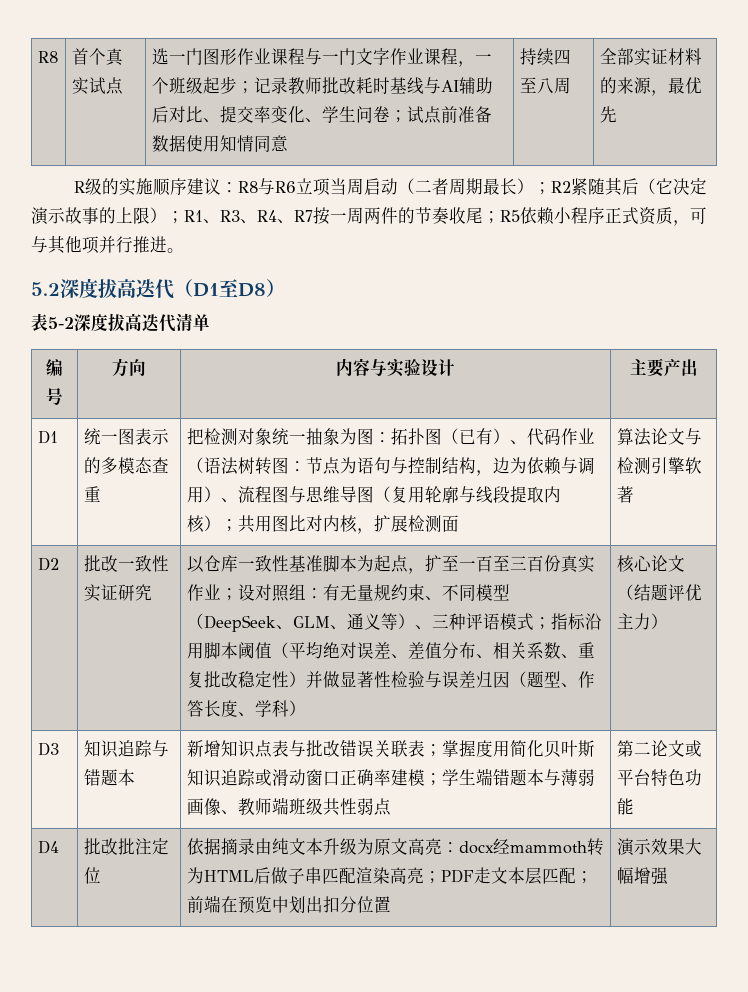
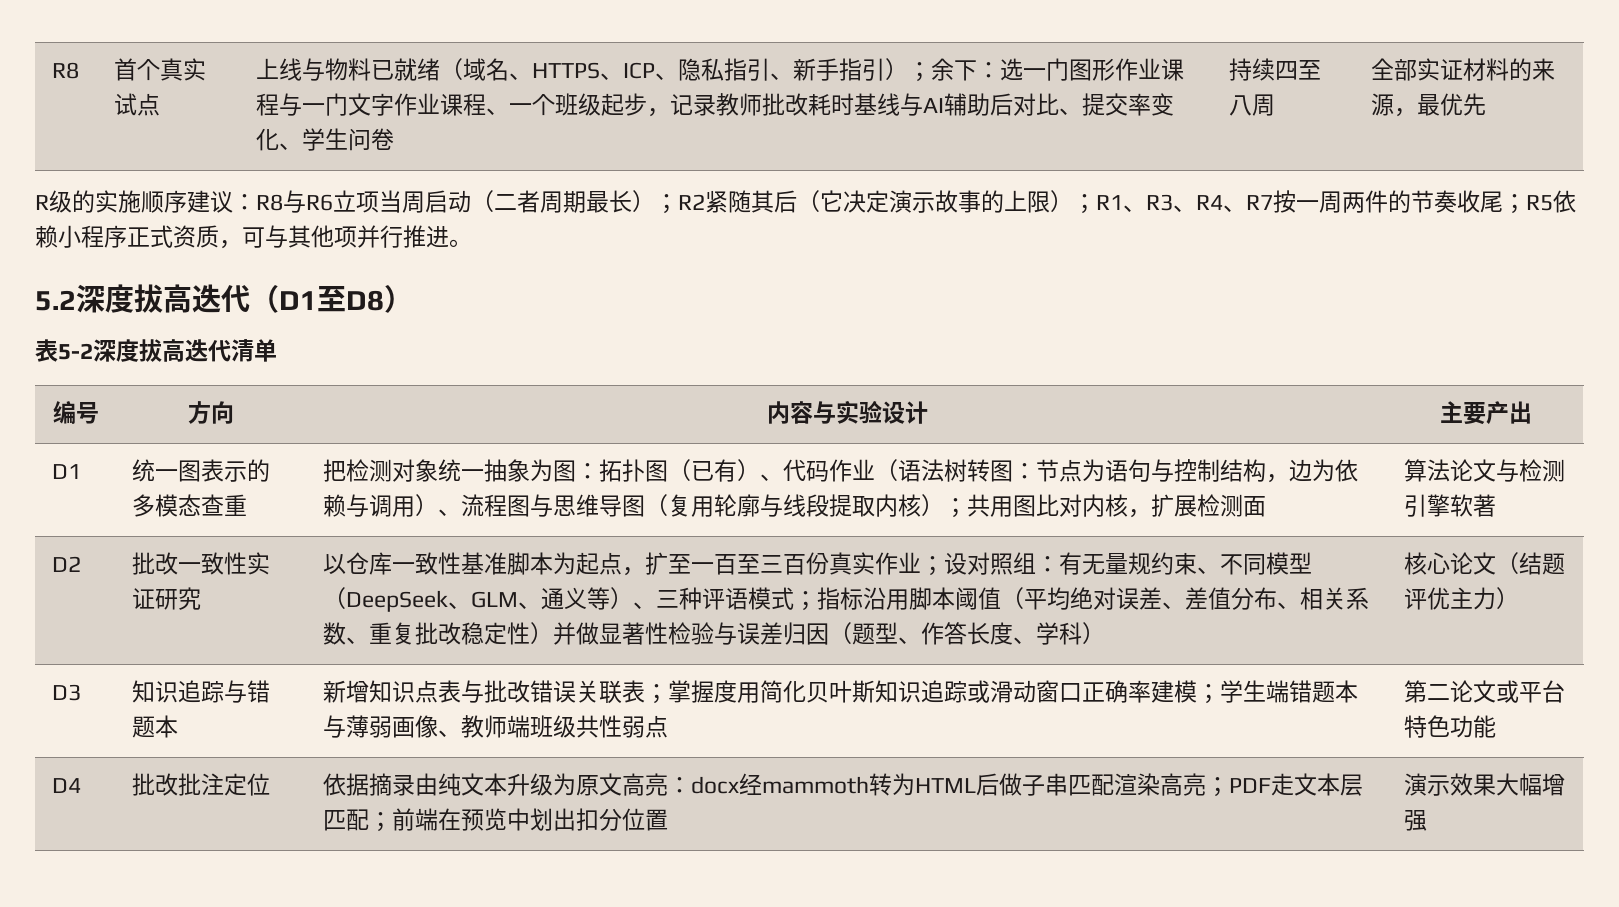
(123, 86) none -> [256,58,1001,82] 上线与物料已就绪（域名、HTTPS、ICP、隐私指引、新手指引）；余下：
[457,61,475,67] ， -> [486,108,510,115] 、
[236,81,254,94] ； -> [647,108,671,117] ，
[389,106,492,124] [151,135,288,152] ；试点前准备数据使用知情同意 -> (395, 139) none

